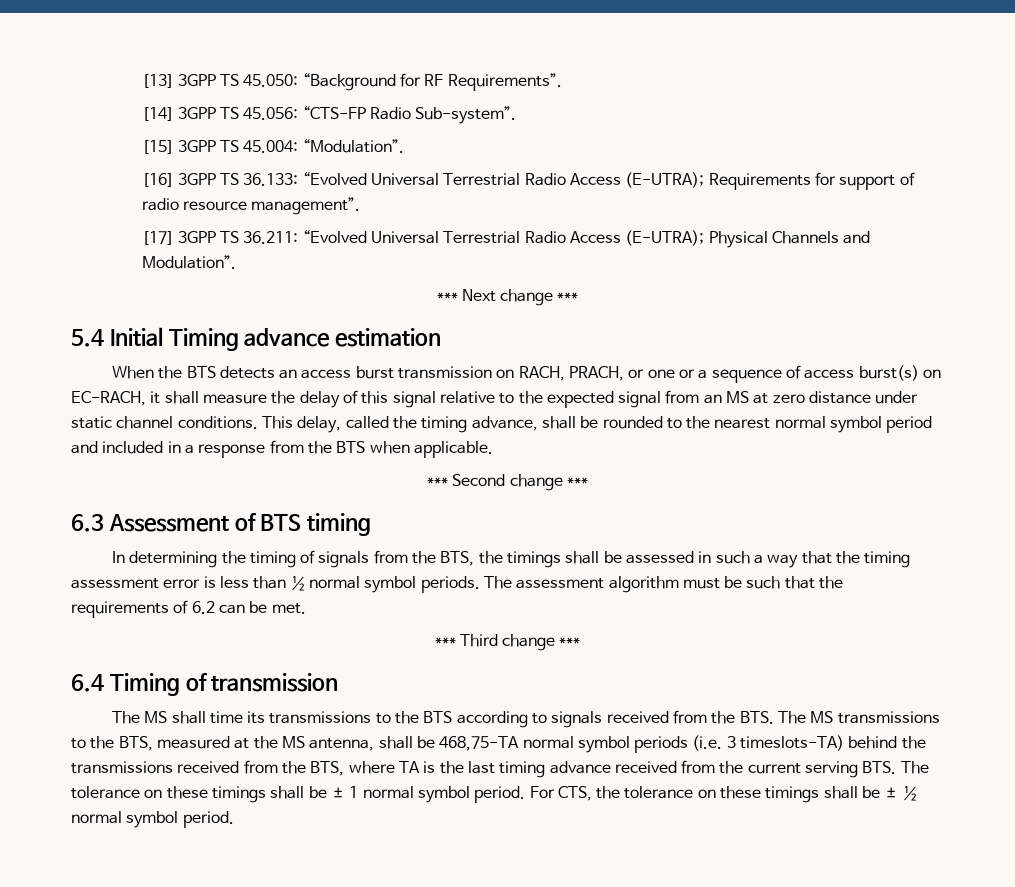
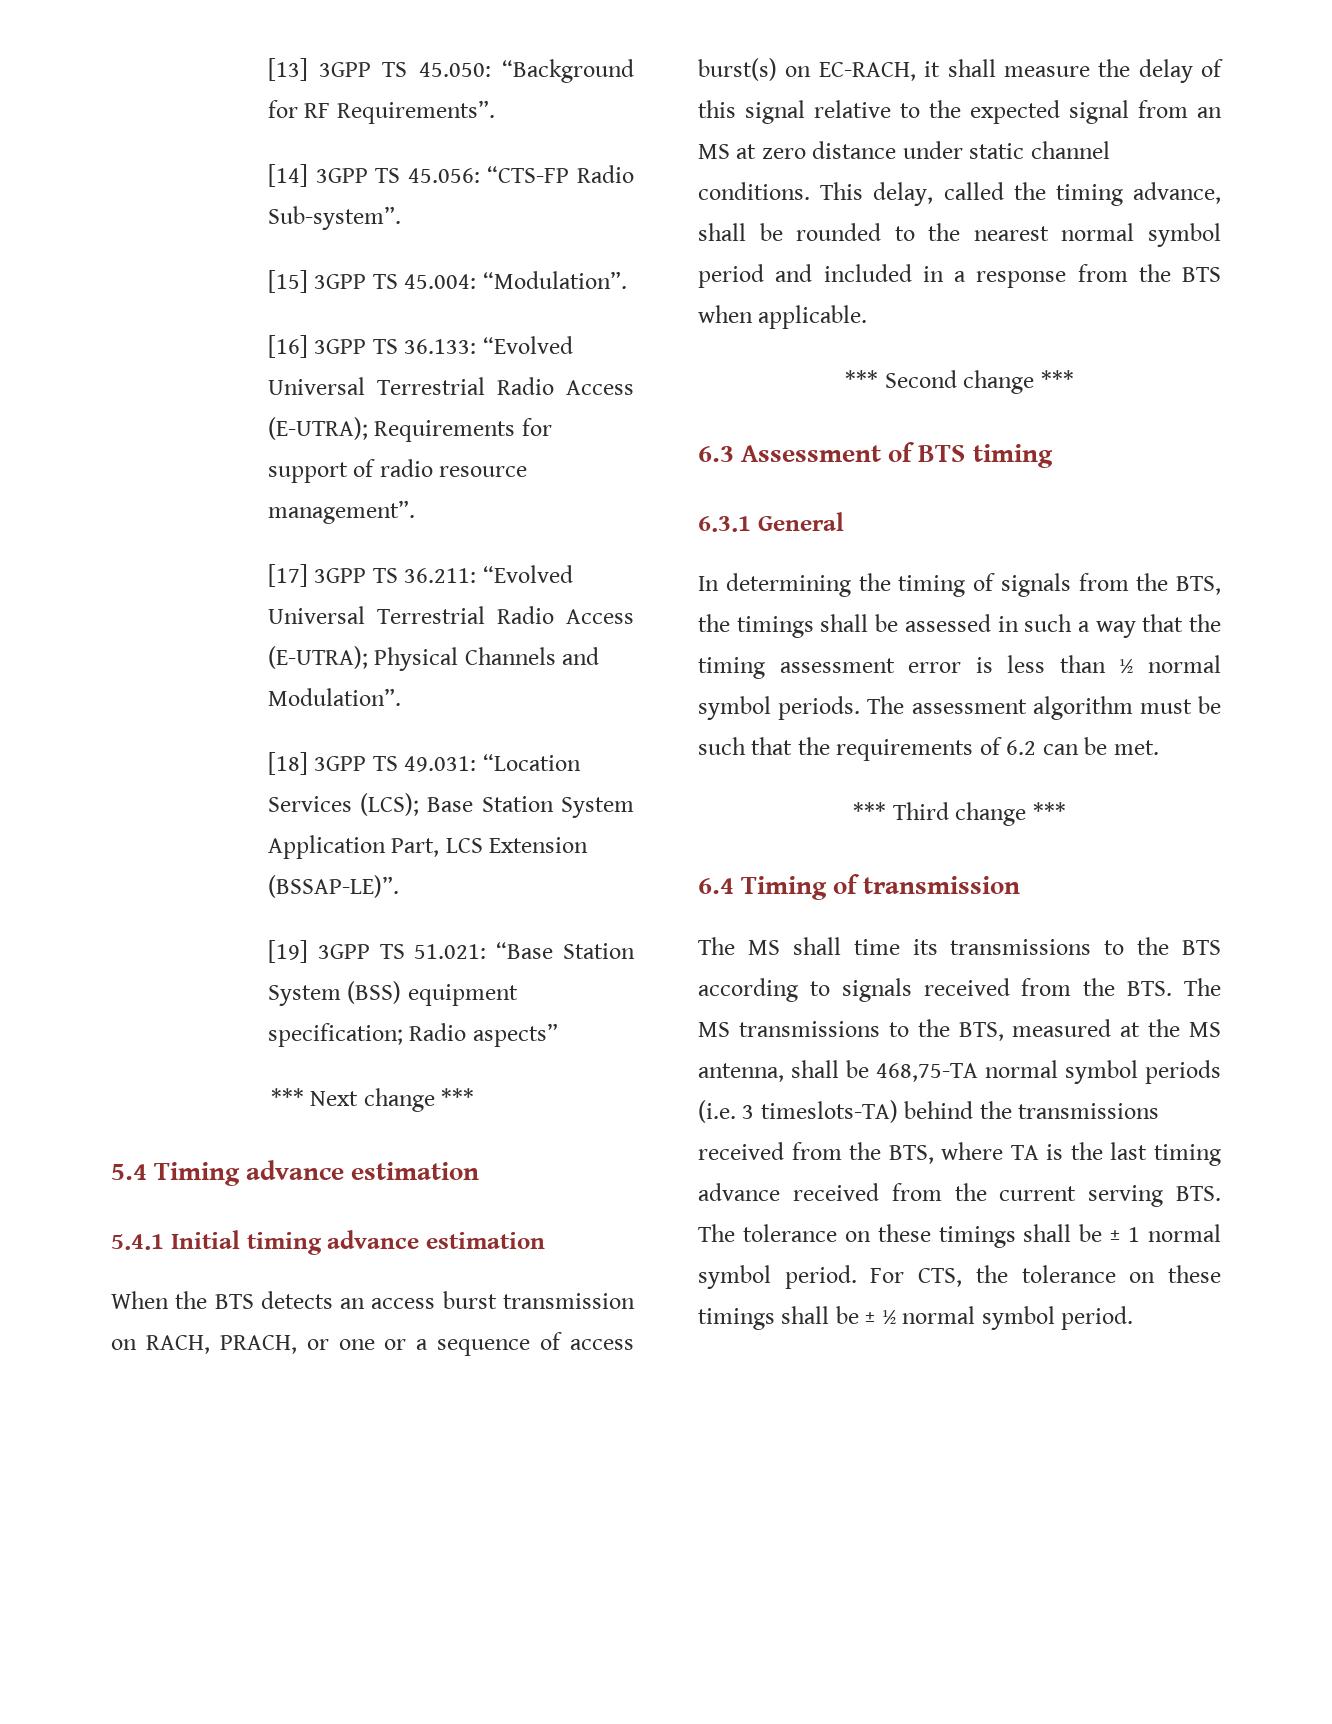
(236, 262) none -> [267,752,581,775] [267,793,634,818] [267,835,589,859] [267,875,399,898] [267,940,635,963] [267,981,518,1006] [267,1023,558,1047] // [18] 3GPP TS 49.031: “Location Services (LCS); Base Station System Application Part, LCS Extension (BSSAP-LE)”. // [19] 3GPP TS 51.021: “Base Station System (BSS) equipment specification; Radio aspects”
[109,327,239,351] Initial Timing -> [154,1160,480,1186] [111,1230,322,1255] Timing advance estimation // 5.4.1 Initial timing
(372, 524) none -> [698,512,844,532] // 6.3.1 General

